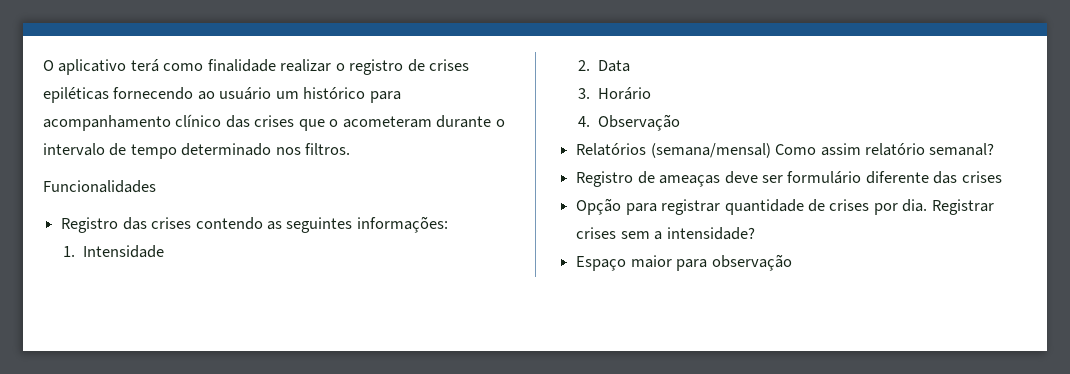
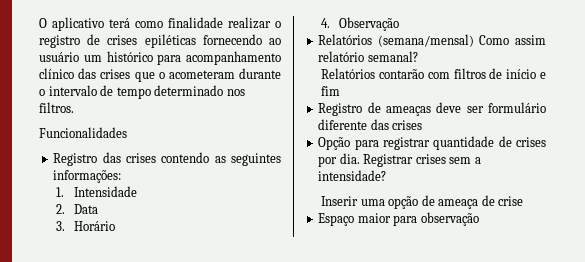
(995, 149) none -> [321,68,546,79] [321,86,341,96] // Relatórios contarão com filtros de início e fim
(755, 233) none -> [321,195,524,209] // Inserir uma opção de ameaça de crise

